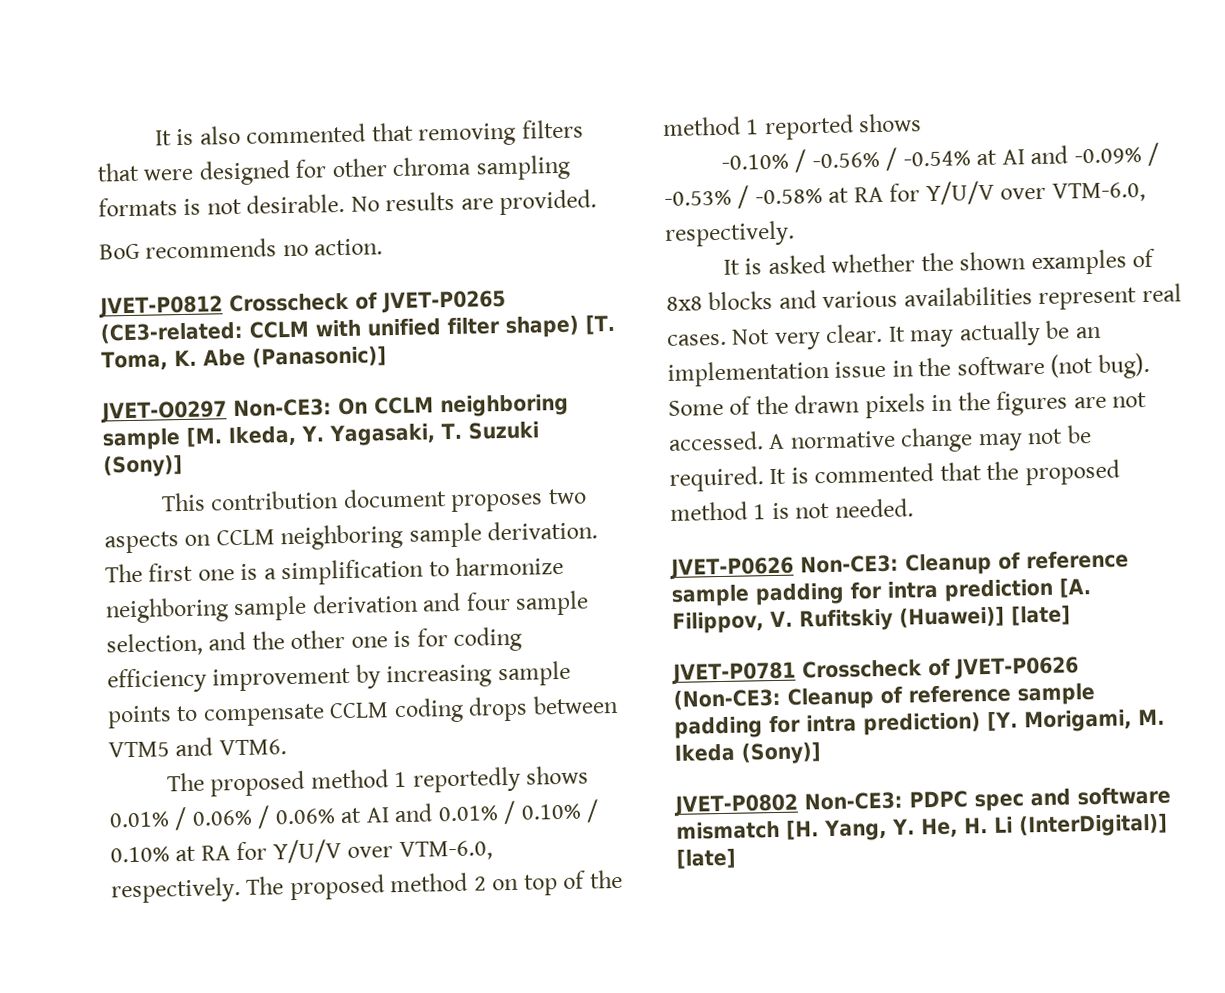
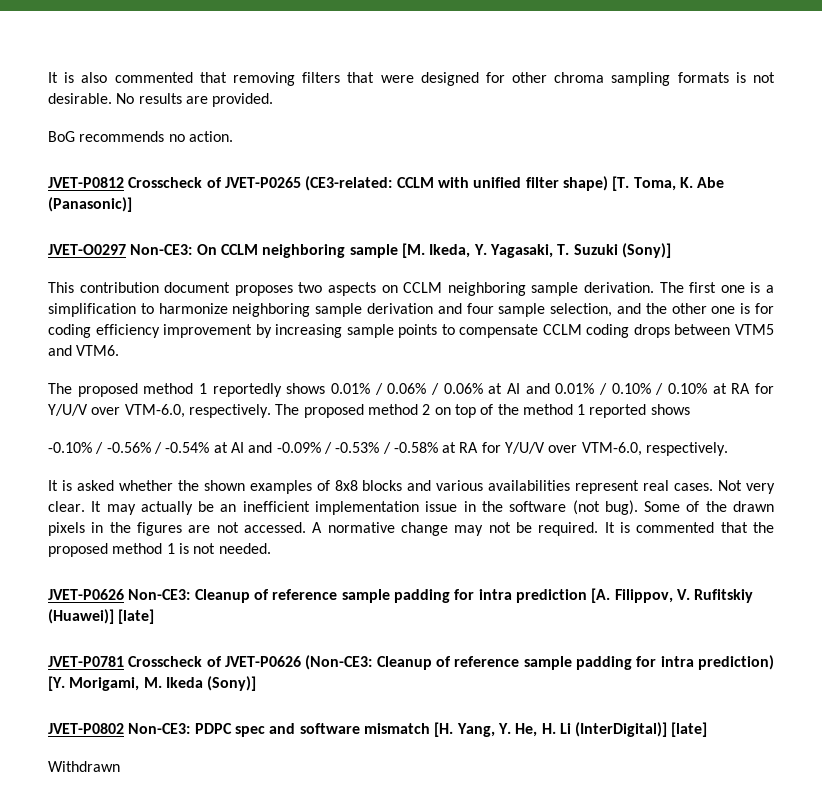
(1102, 332) none -> [242,501,310,512] inefficient
(736, 858) none -> [48,761,120,772] // Withdrawn

